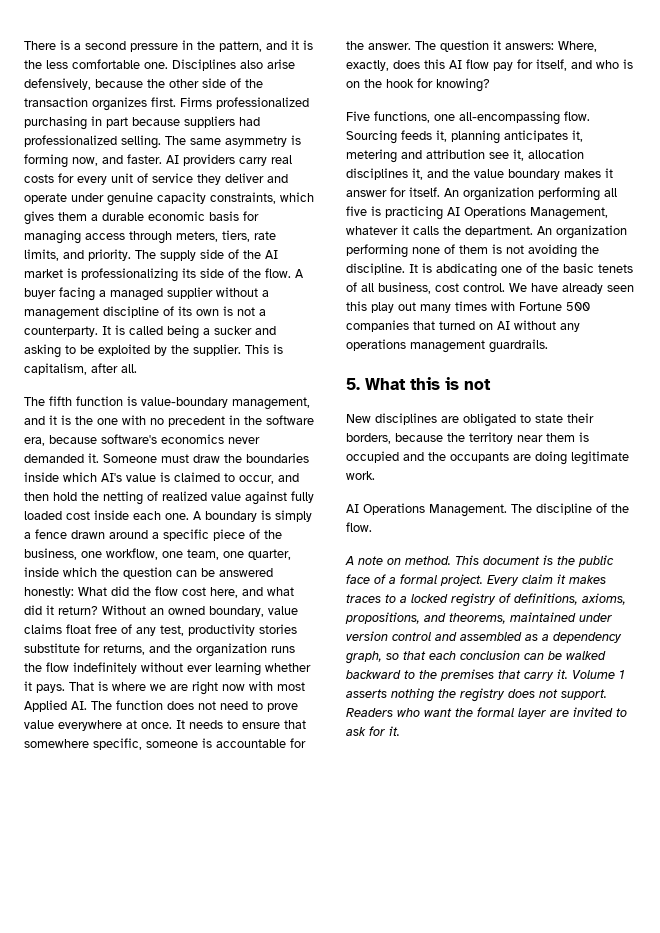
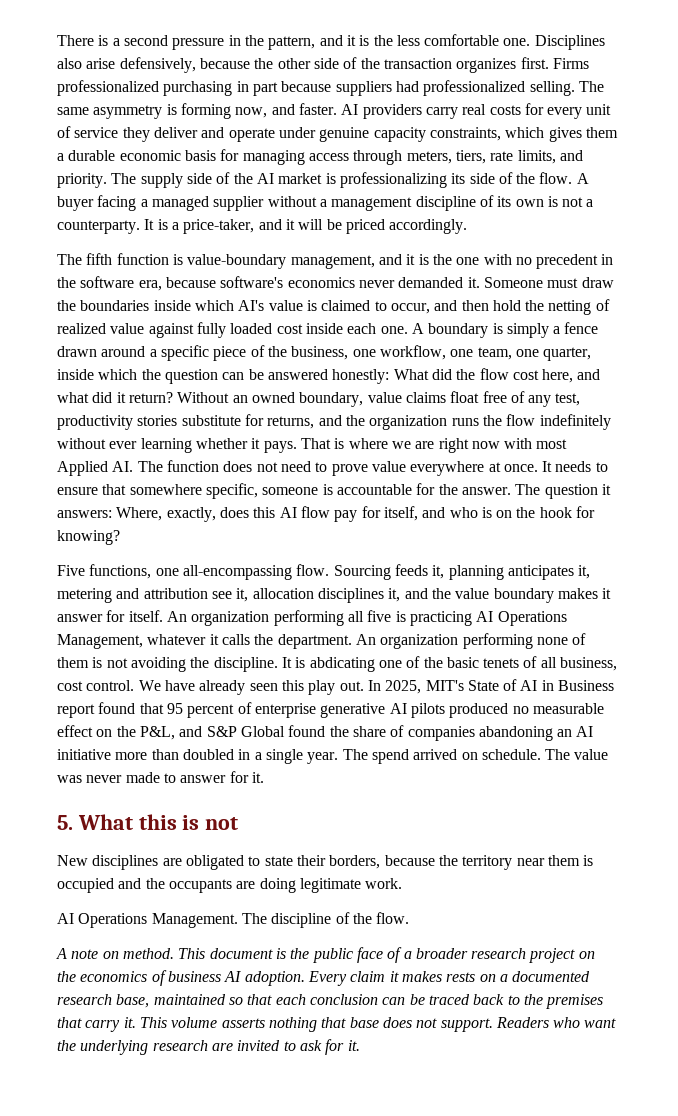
[129,325,276,339] [24,344,283,358] [24,363,137,375] called being a sucker and asking to be exploited by the supplier. This is capitalism, after all. -> [171,219,468,234] a price-taker, and it will be priced accordingly.
[398,301,590,313] [346,320,580,332] [346,339,548,353] out many times with Fortune 500 companies that turned on AI without any operations management guardrails. -> [339,679,615,694] [57,702,604,718] [57,725,594,741] [57,749,609,764] [57,771,264,783] out. In 2025, MIT's State of AI in Business report found that 95 percent of enterprise generative AI pilots produced no measurable effect on the P&L, and S&P Global found the share of companies abandoning an AI initiative more than doubled in a single year. The spend arrived on schedule. The value was never made to answer for it.
[400,574,606,586] [346,593,626,607] [345,612,612,624] [346,631,622,643] [345,651,382,664] formal project. Every claim it makes traces to a locked registry of definitions, axioms, propositions, and theorems, maintained under version control and assembled as a dependency graph, -> [415,948,595,963] [57,970,591,986] [57,994,226,1008] broader research project on the economics of business AI adoption. Every claim it makes rests on a documented research base, maintained
[566,651,606,660] [346,670,401,679] walked backward -> [428,994,505,1005] traced back
[572,670,624,679] [346,688,505,702] Volume 1 asserts nothing the registry -> [139,1017,379,1032] This volume asserts nothing that base
[477,707,546,719] formal layer -> [80,1040,208,1055] underlying research

